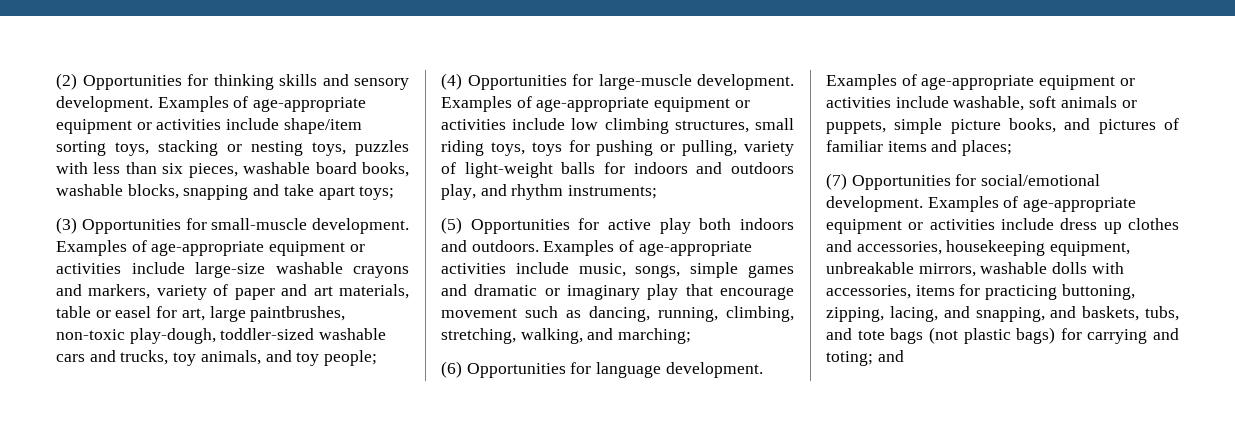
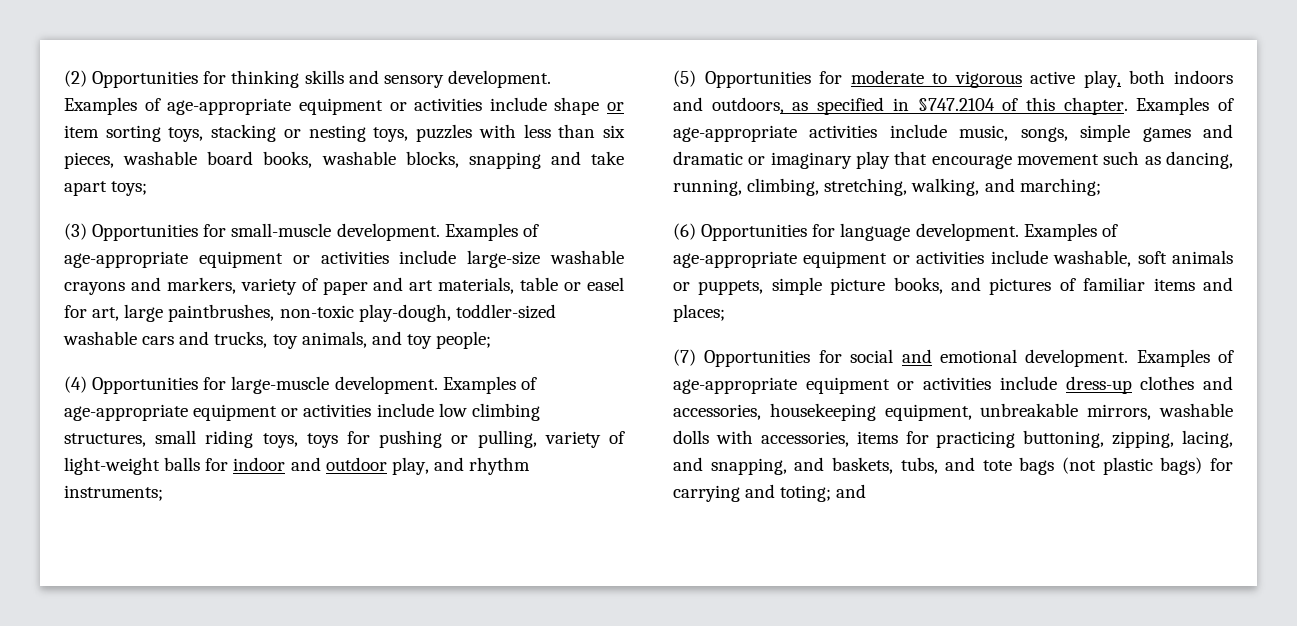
[283,118,362,134] shape/item -> [554,97,624,115] [64,125,99,138] shape or item
[633,162,794,174] indoors and outdoors -> [233,457,387,471] indoor and outdoor
[608,218,794,234] [441,240,539,252] active play both indoors and outdoors. -> [850,70,1233,88] [673,97,1128,115] moderate to vigorous active play, both indoors and outdoors, as specified in §747.2104 of this chapter.
[981,174,1101,186] [826,196,1137,212] [826,218,1122,234] social/emotional development. Examples of age-appropriate equipment or activities include dress up -> [850,349,1234,367] [673,376,1132,394] social and emotional development. Examples of age-appropriate equipment or activities include dress-up

